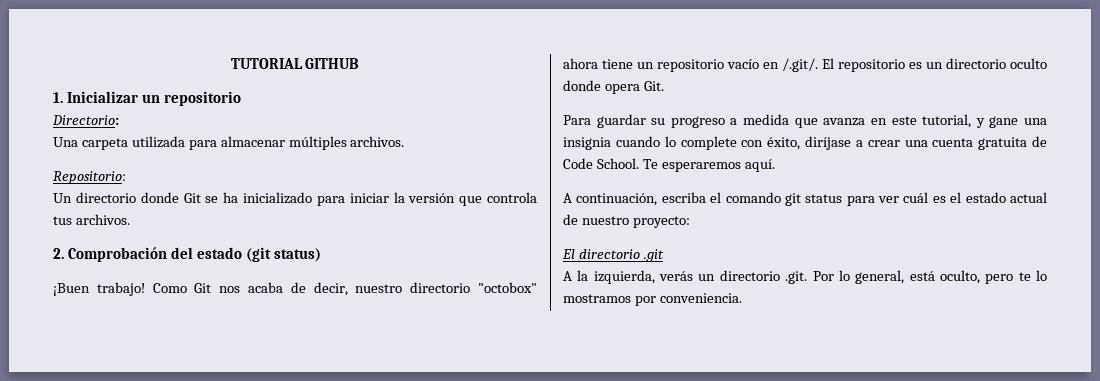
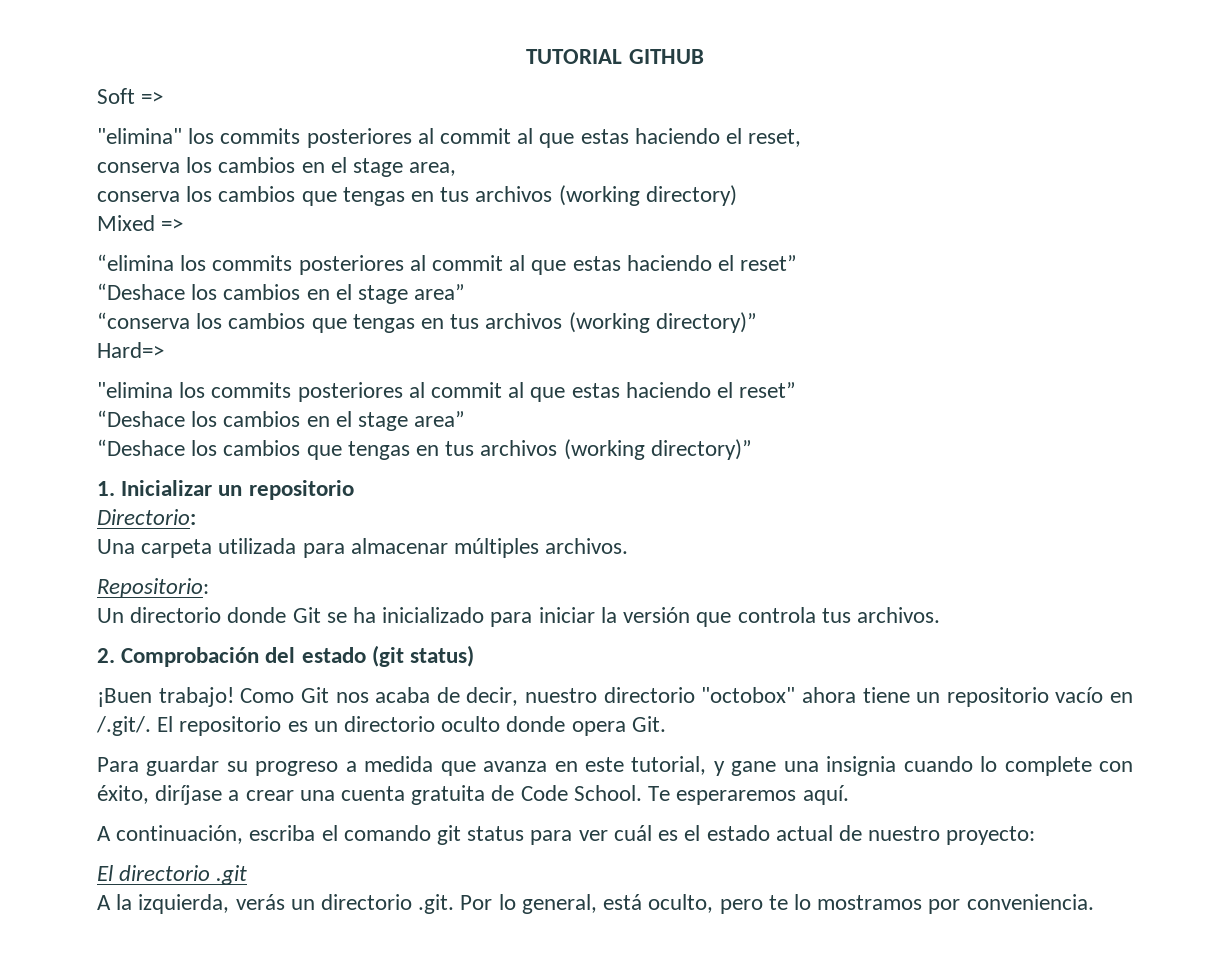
(360, 63) none -> [97,88,164,104] [97,128,802,148] [97,157,457,177] [97,185,737,206] [97,215,184,231] [97,254,798,275] [97,283,466,304] [97,312,757,333] [97,342,164,358] [97,382,797,402] [97,410,466,431] [97,439,752,460] // Soft => // "elimina" los commits posteriores al commit al que estas haciendo el reset, // conserva los cambios en el stage area, // conserva los cambios que tengas en tus archivos (working directory) // Mixed => // “elimina los commits posteriores al commit al que estas haciendo el reset” // “Deshace los cambios en el stage area” // “conserva los cambios que tengas en tus archivos (working directory)” // Hard=> // "elimina los commits posteriores al commit al que estas haciendo el reset” // “Deshace los cambios en el stage area” // “Deshace los cambios que tengas en tus archivos (working directory)”

